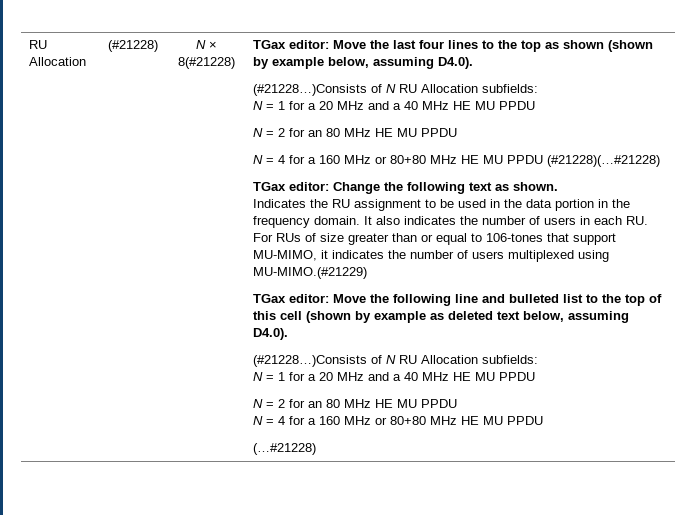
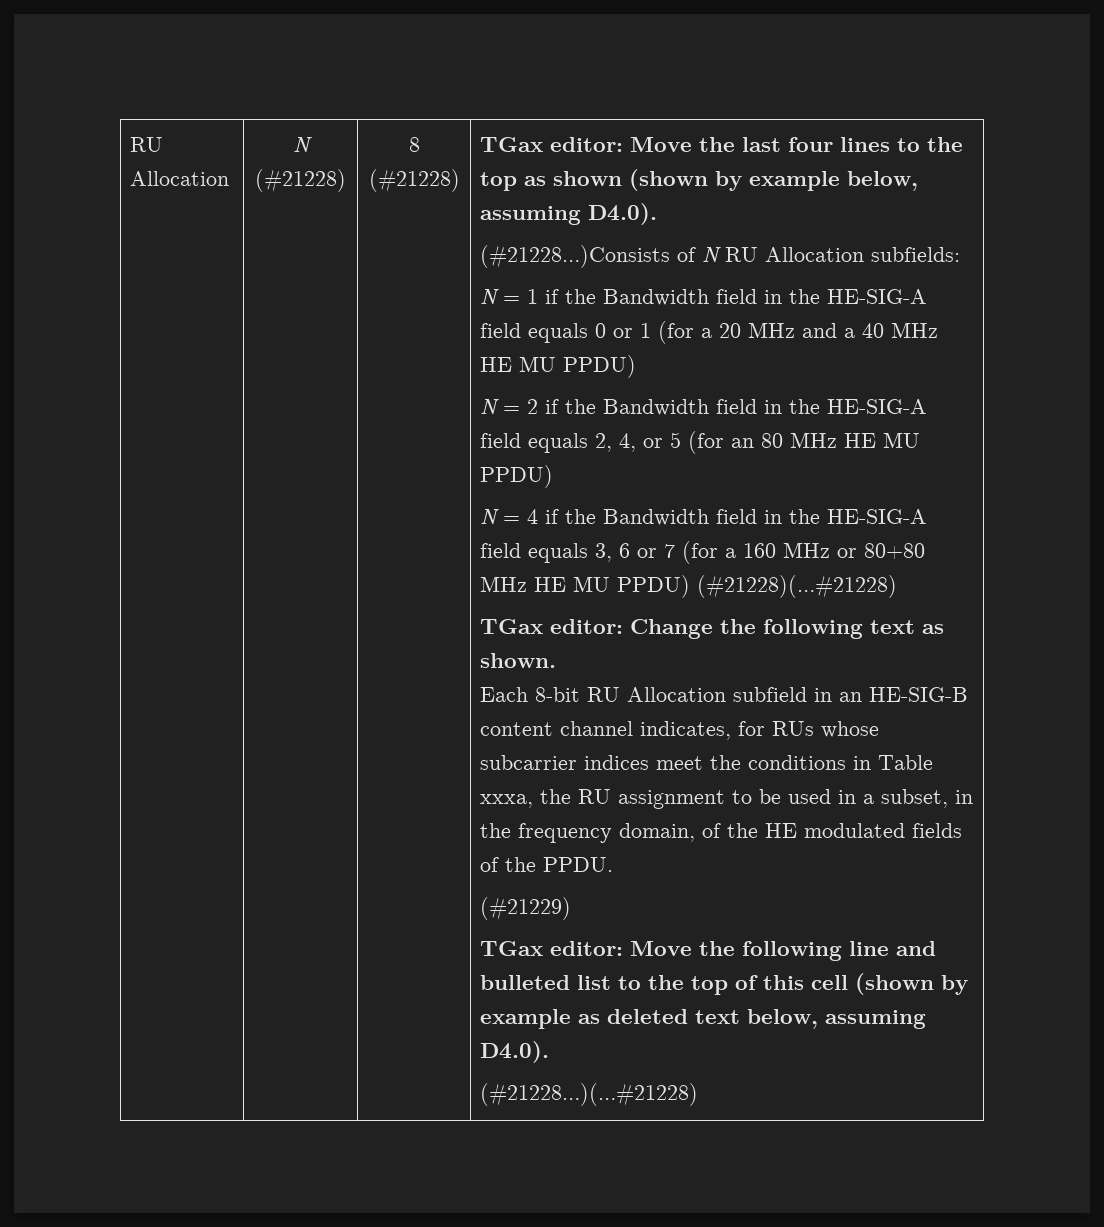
[107,40,158,52] [195,40,217,49] [177,57,235,69] (#21228) | N × 8(#21228) -> [292,137,312,153] [255,169,346,192] [408,137,420,152] [368,169,460,192] N (#21228) | 8 (#21228)
[289,101,536,110] [253,128,458,137] [253,155,544,164] for a 20 MHz and a 40 MHz HE MU PPDU // N = 2 for an 80 MHz HE MU PPDU // N = 4 for a 160 MHz or 80+80 MHz HE MU PPDU -> [544,289,927,306] [479,321,938,344] [479,355,636,378] [479,399,927,416] [479,431,920,454] [479,465,553,488] [479,509,927,526] [479,541,925,564] [479,575,690,598] if the Bandwidth field in the HE-SIG-A field equals 0 or 1 (for a 20 MHz and a 40 MHz HE MU PPDU) // N = 2 if the Bandwidth field in the HE-SIG-A field equals 2, 4, or 5 (for an 80 MHz HE MU PPDU) // N = 4 if the Bandwidth field in the HE-SIG-A field equals 3, 6 or 7 (for a 160 MHz or 80+80 MHz HE MU PPDU)
[253,199,307,208] Indicates -> [479,687,968,702] [479,721,879,740] [479,755,933,770] [479,794,533,808] Each 8-bit RU Allocation subfield in an HE-SIG-B content channel indicates, for RUs whose subcarrier indices meet the conditions in Table xxxa,
[504,199,631,211] [253,216,649,228] [253,233,617,245] [253,250,610,262] [253,267,368,279] the data portion in the frequency domain. It also indicates the number of users in each RU. For RUs of size greater than or equal to 106-tones that support MU-MIMO, it indicates the number of users multiplexed using MU-MIMO.(#21229) -> [862,789,973,808] [479,823,962,843] [479,857,613,872] [479,897,571,920] a subset, in the frequency domain, of the HE modulated fields of the PPDU. // (#21229)
[253,355,539,367] [253,372,536,381] [253,399,458,408] [253,416,544,425] [253,443,317,455] (#21228…)Consists of N RU Allocation subfields: // N = 1 for a 20 MHz and a 40 MHz HE MU PPDU // N = 2 for an 80 MHz HE MU PPDU // N = 4 for a 160 MHz or 80+80 MHz HE MU PPDU // (…#21228) -> [479,1083,698,1106] (#21228…)(…#21228)

